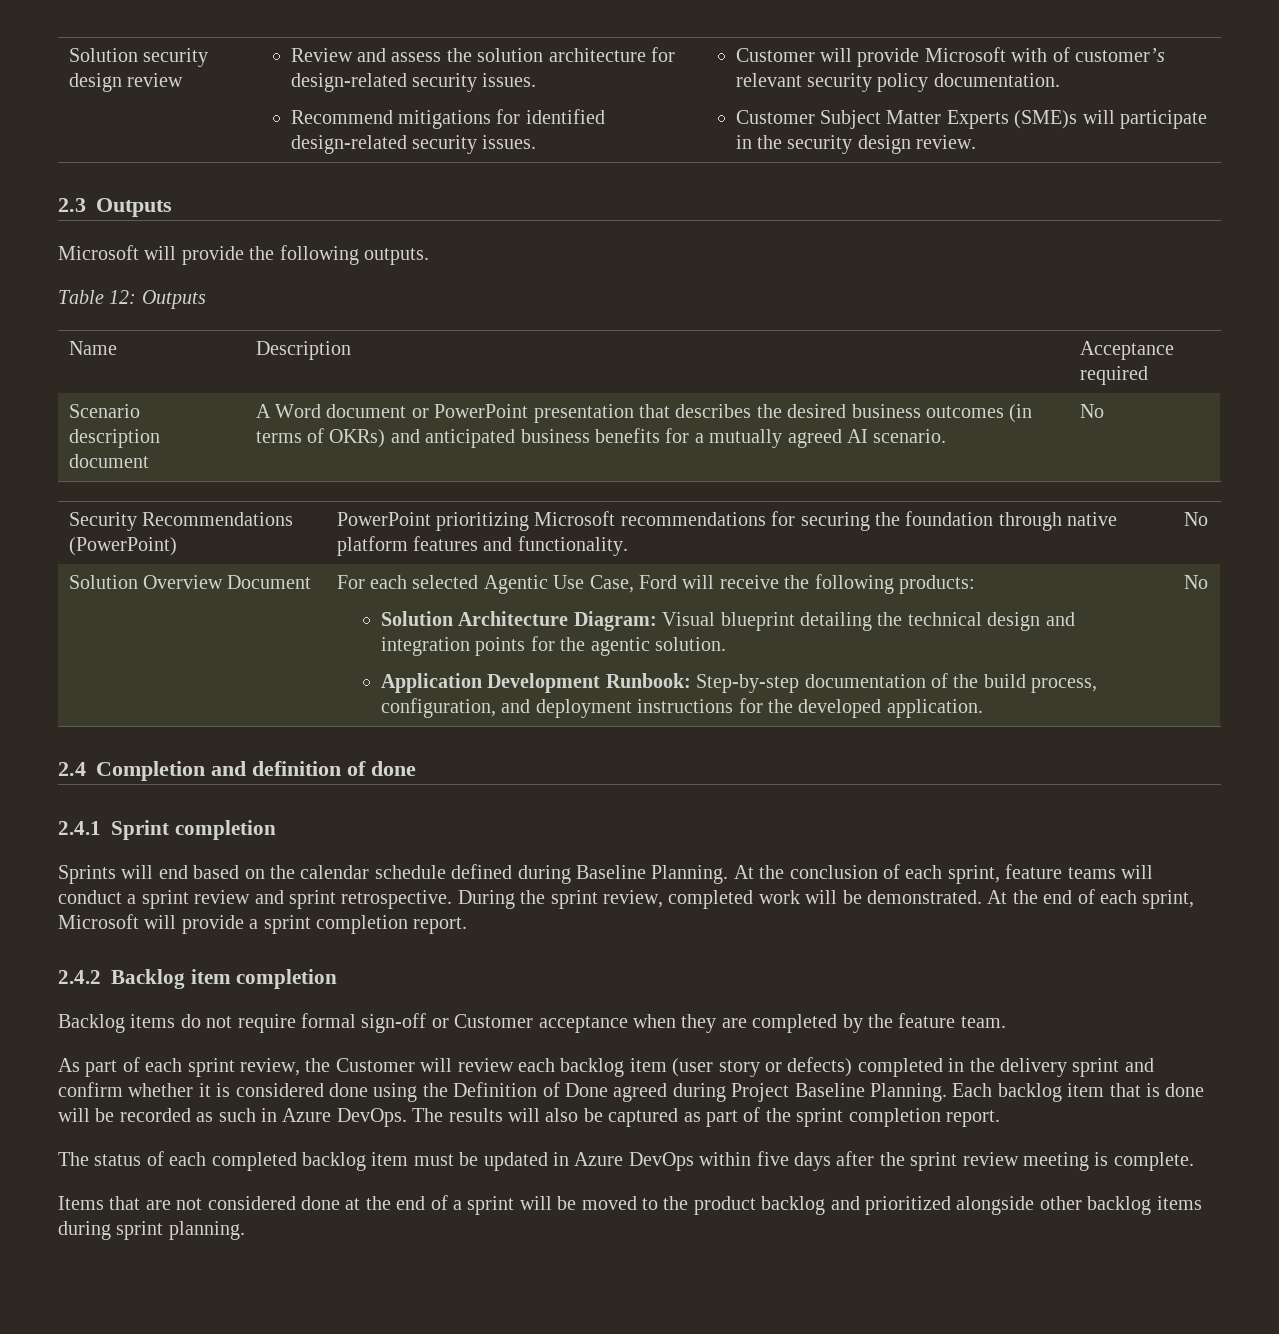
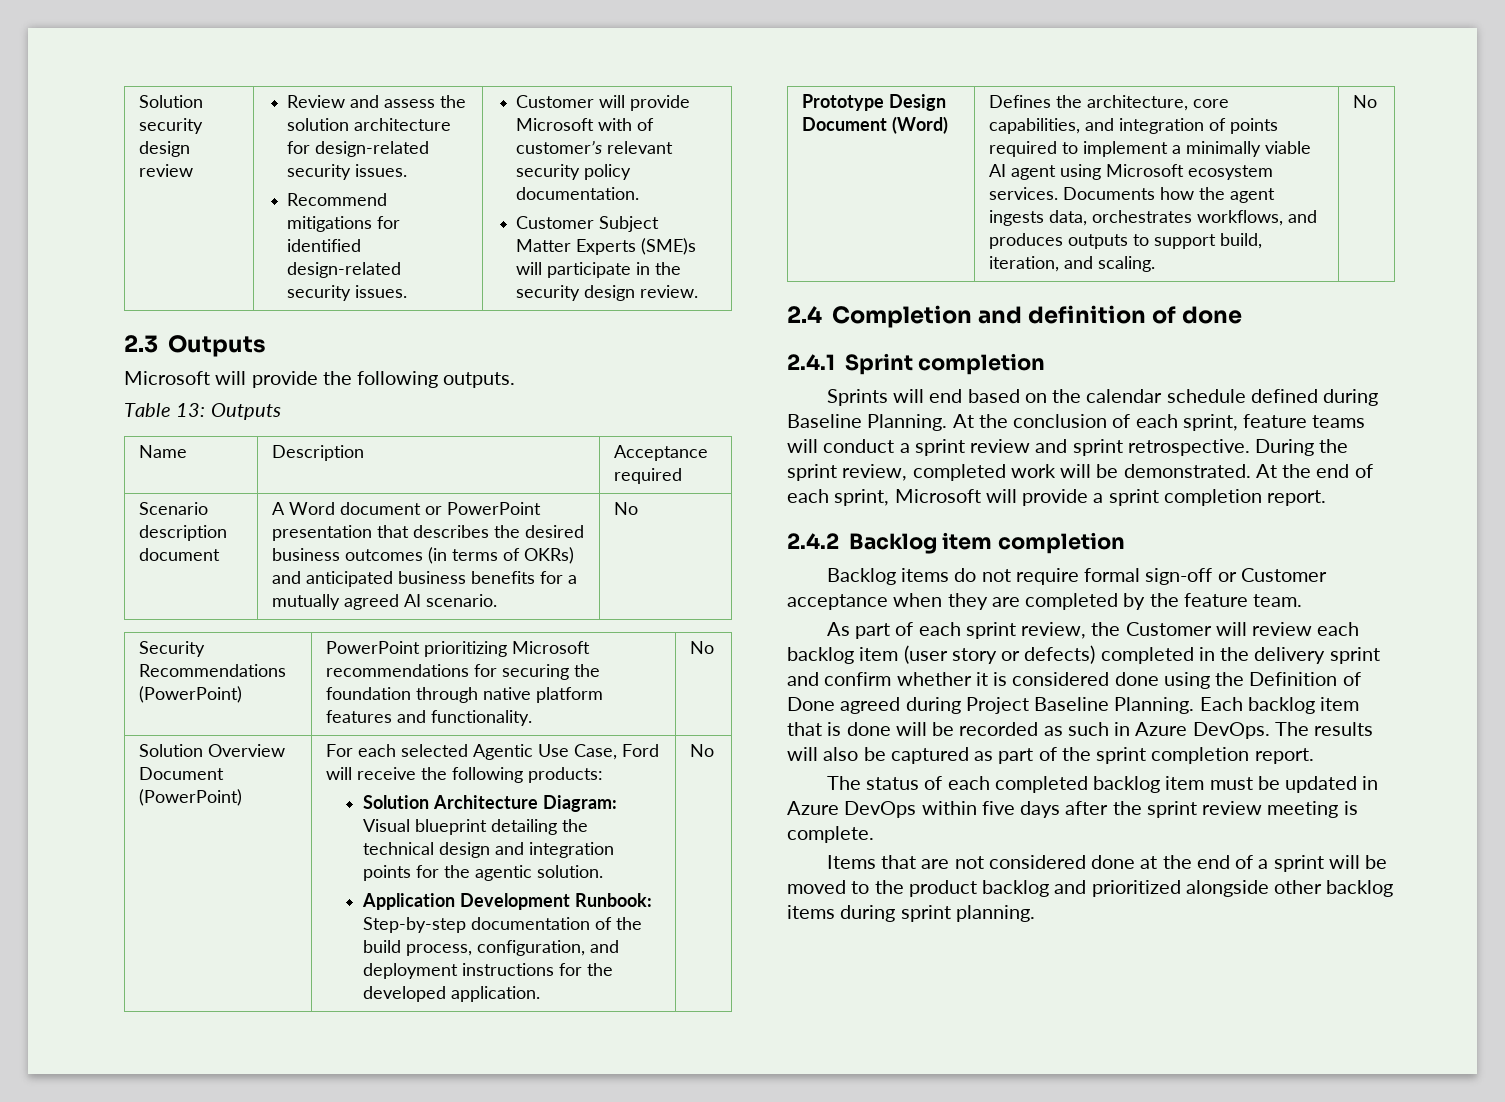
[109,290,137,304] 12: -> [176,403,206,417] 13:
(312, 582) none -> [139,789,243,806] (PowerPoint)
(1208, 582) none -> [802,94,947,111] [802,116,949,134] [989,95,1230,111] [989,118,1279,134] [989,141,1312,157] [989,164,1274,180] [989,187,1276,203] [989,210,1318,226] [989,233,1263,249] [989,256,1156,272] [1353,95,1378,108] // Prototype Design Document (Word) | Defines the architecture, core capabilities, and integration of points required to implement a minimally viable AI agent using Microsoft ecosystem services. Documents how the agent ingests data, orchestrates workflows, and produces outputs to support build, iteration, and scaling. | No

